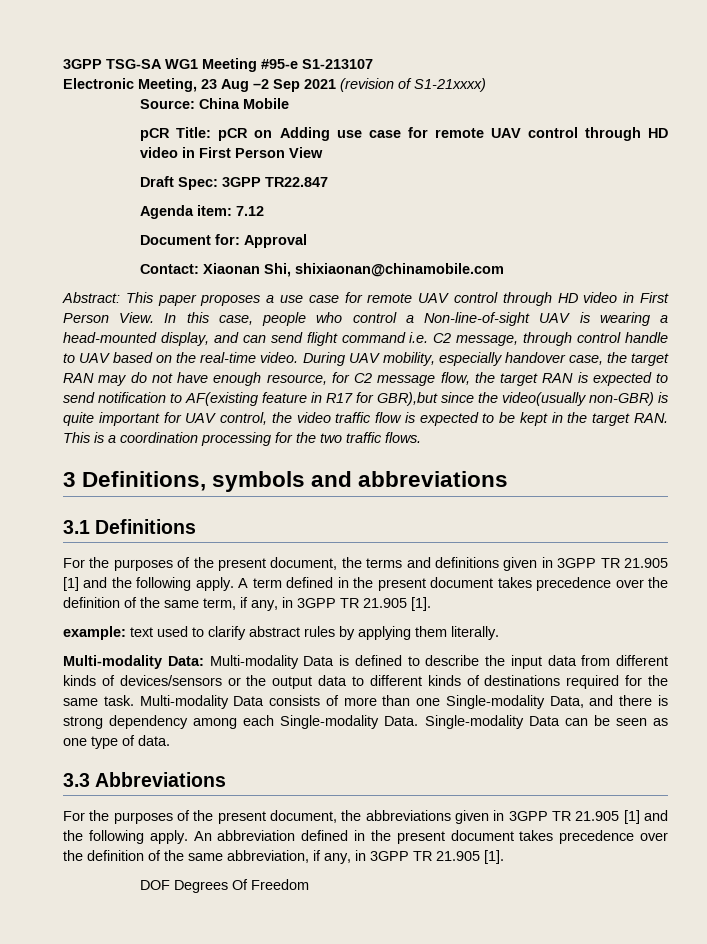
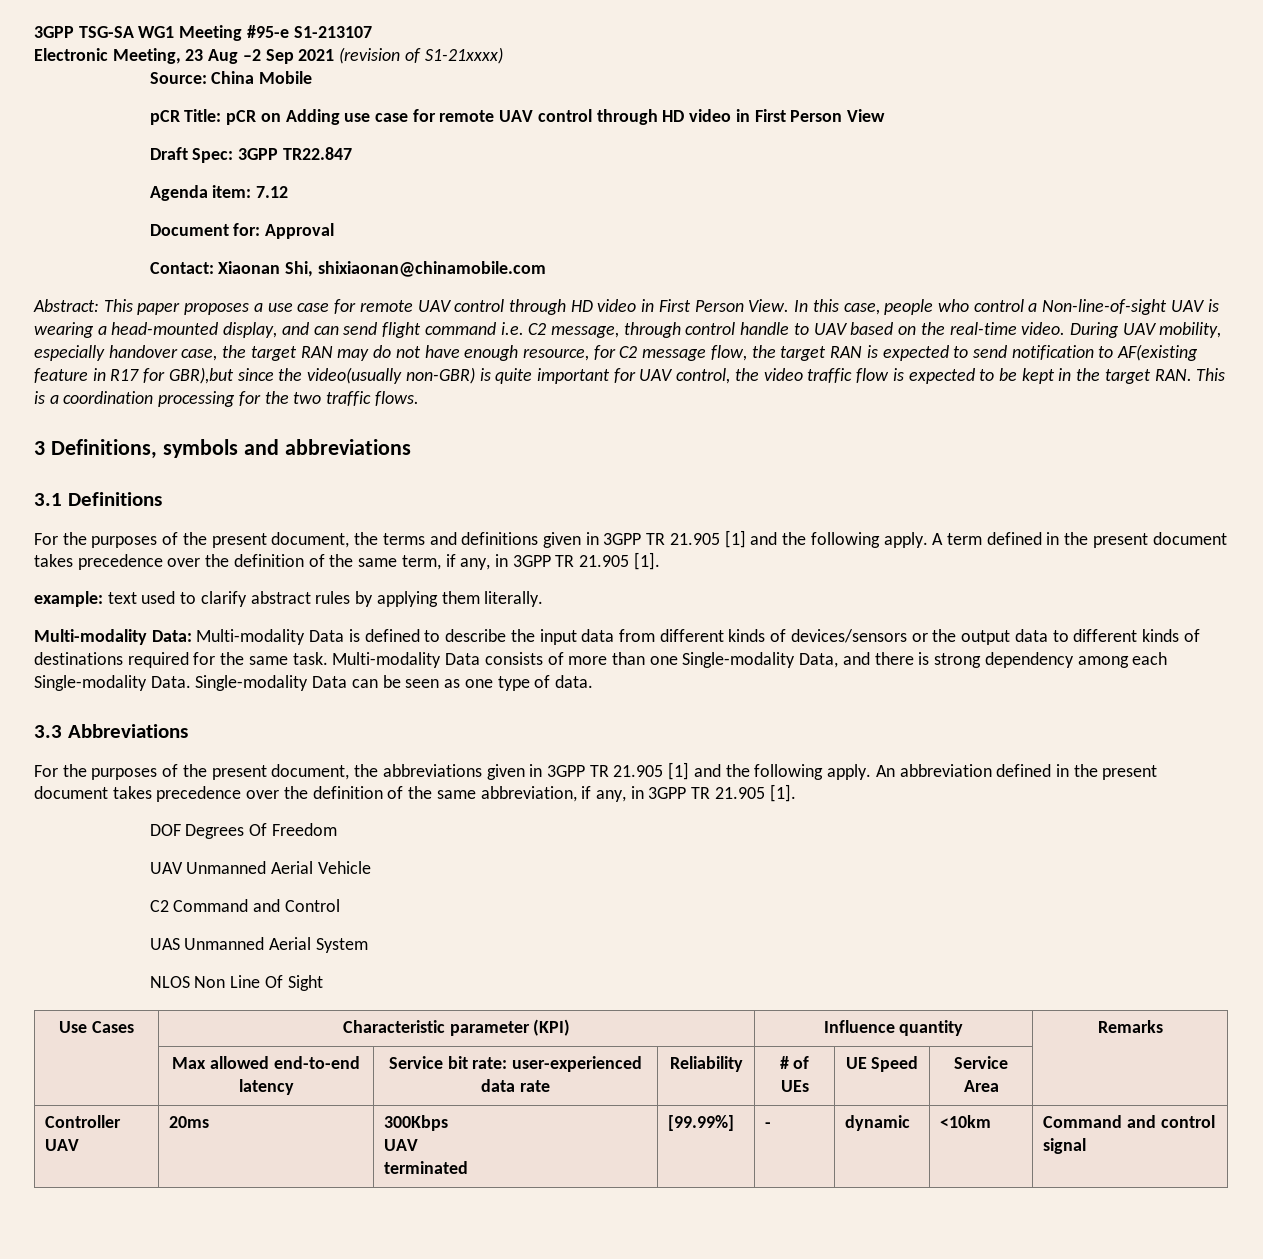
(310, 884) none -> [149,861,371,874] [149,899,340,912] [149,937,368,953] [149,975,323,991] [59,1021,134,1033] [342,1019,571,1036] [823,1020,964,1036] [1097,1020,1163,1033] [172,1056,360,1069] [238,1079,294,1095] [388,1056,643,1072] [481,1079,550,1092] [669,1056,743,1072] [779,1056,810,1069] [780,1080,809,1092] [845,1056,919,1072] [954,1056,1008,1069] [963,1080,999,1092] [45,1115,122,1128] [45,1139,80,1151] [169,1116,210,1128] [384,1115,449,1131] [384,1139,419,1151] [384,1161,469,1174] [668,1115,735,1131] [765,1122,772,1128] [845,1115,911,1131] [940,1115,992,1128] [1043,1115,1215,1128] [1043,1138,1087,1154] // UAV Unmanned Aerial Vehicle // C2 Command and Control // UAS Unmanned Aerial System // NLOS Non Line Of Sight // Use Cases | Characteristic parameter (KPI) | Influence quantity | Remarks // | Max allowed end-to-end latency | Service bit rate: user-experienced data rate | Reliability | # of UEs | UE Speed | Service Area | // Controller UAV | 20ms | 300Kbps // UAV // terminated | [99.99%] | - | dynamic | <10km | Command and control signal

